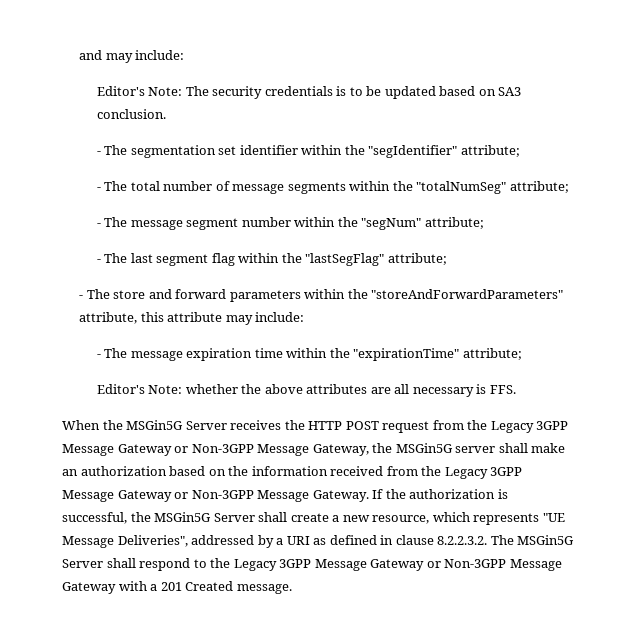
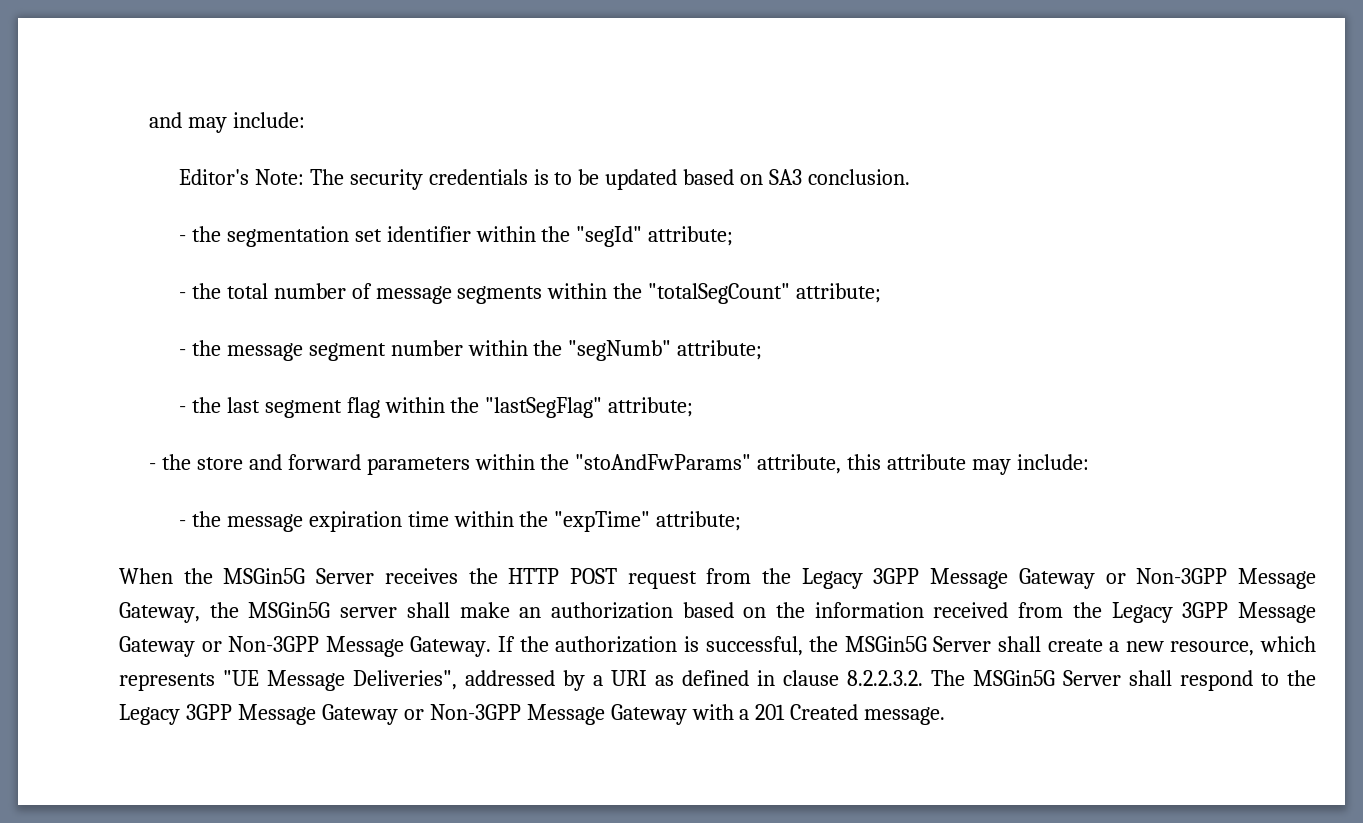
[104,145,128,155] The -> [191,226,221,242] the
[368,145,520,158] [96,181,128,191] "segIdentifier" attribute; // - The -> [576,226,734,247] [178,283,221,299] "segId" attribute; // - the
[416,181,569,194] [96,217,128,227] "totalNumSeg" attribute; // - The -> [648,283,882,304] [178,340,221,356] "totalSegCount" attribute; // - the
[361,217,484,230] [96,253,128,263] "segNum" attribute; // - The -> [568,340,763,361] [178,397,221,413] "segNumb" attribute; // - the
[86,289,110,299] The -> [161,454,191,470] the
[371,289,564,299] "storeAndForwardParameters" -> [575,454,752,470] "stoAndFwParams"
[104,348,128,358] The -> [191,511,221,527] the
[353,348,522,361] [96,384,516,397] "expirationTime" attribute; // Editor's Note: whether the above attributes are all necessary is FFS. -> [554,511,742,532] "expTime" attribute;

